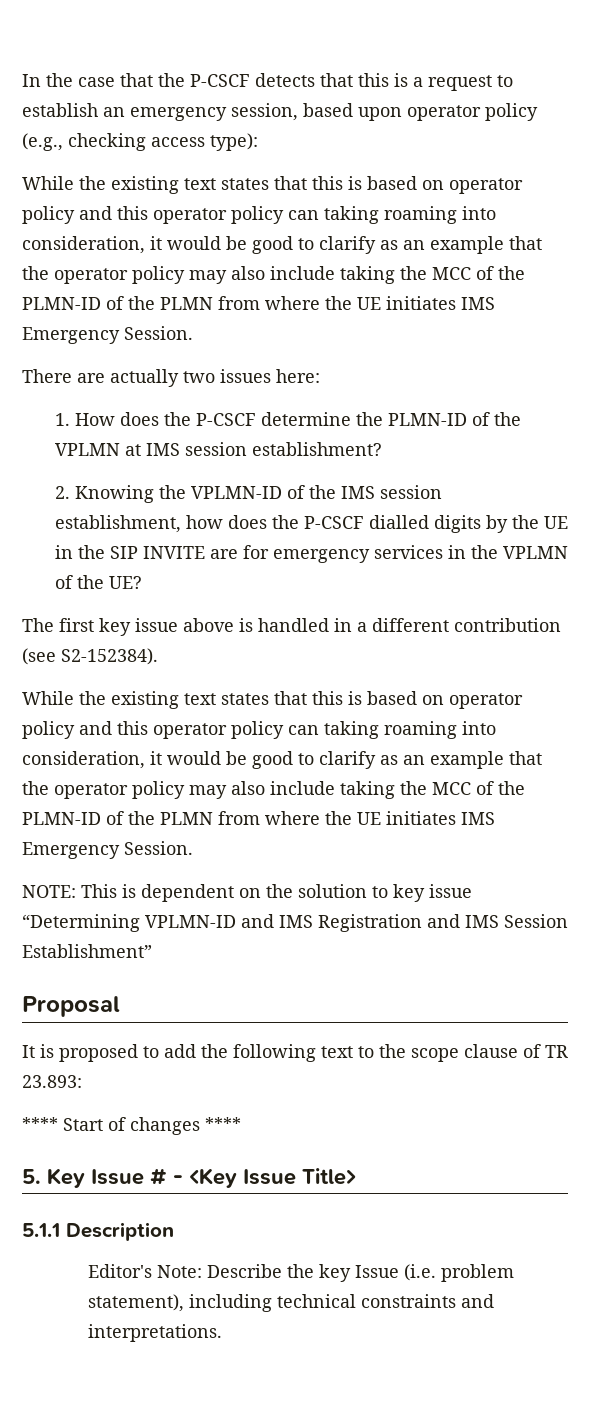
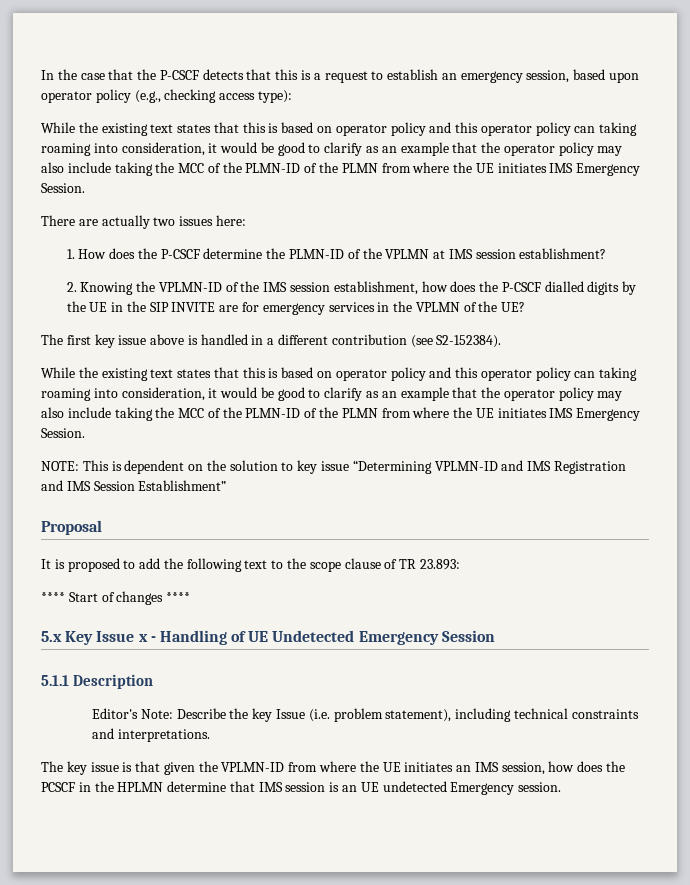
[22,1169,41,1184] 5. -> [41,631,62,642] 5.x
[150,1168,356,1188] # - <Key Issue Title> -> [138,630,495,645] x - Handling of UE Undetected Emergency Session
(222, 1333) none -> [41,761,626,775] [41,781,562,795] // The key issue is that given the VPLMN-ID from where the UE initiates an IMS session, how does the PCSCF in the HPLMN determine that IMS session is an UE undetected Emergency session.

